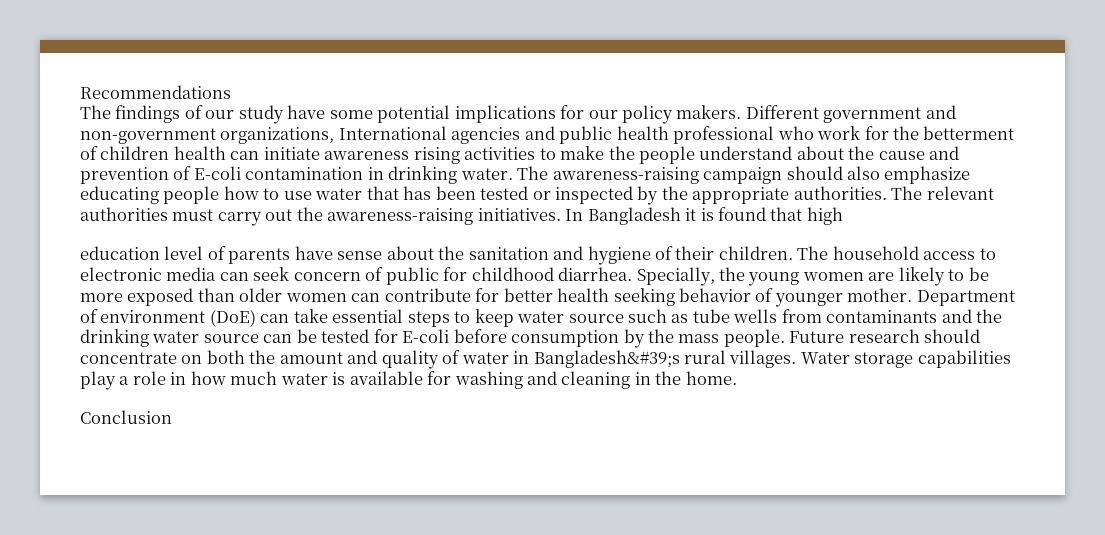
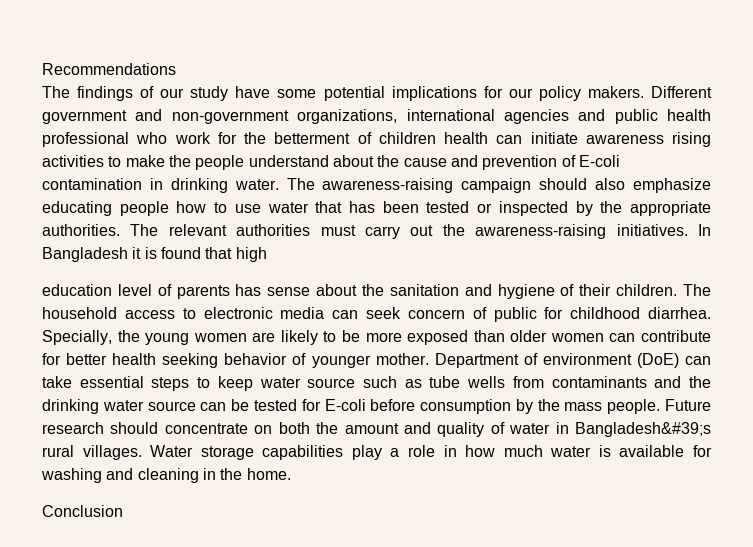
[338,126,447,140] International -> [406,109,495,121] international
[294,246,333,260] have -> [235,284,262,296] has

